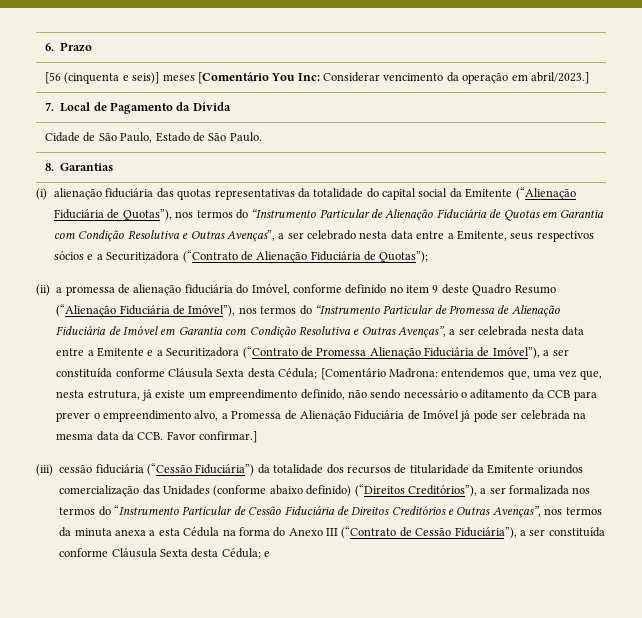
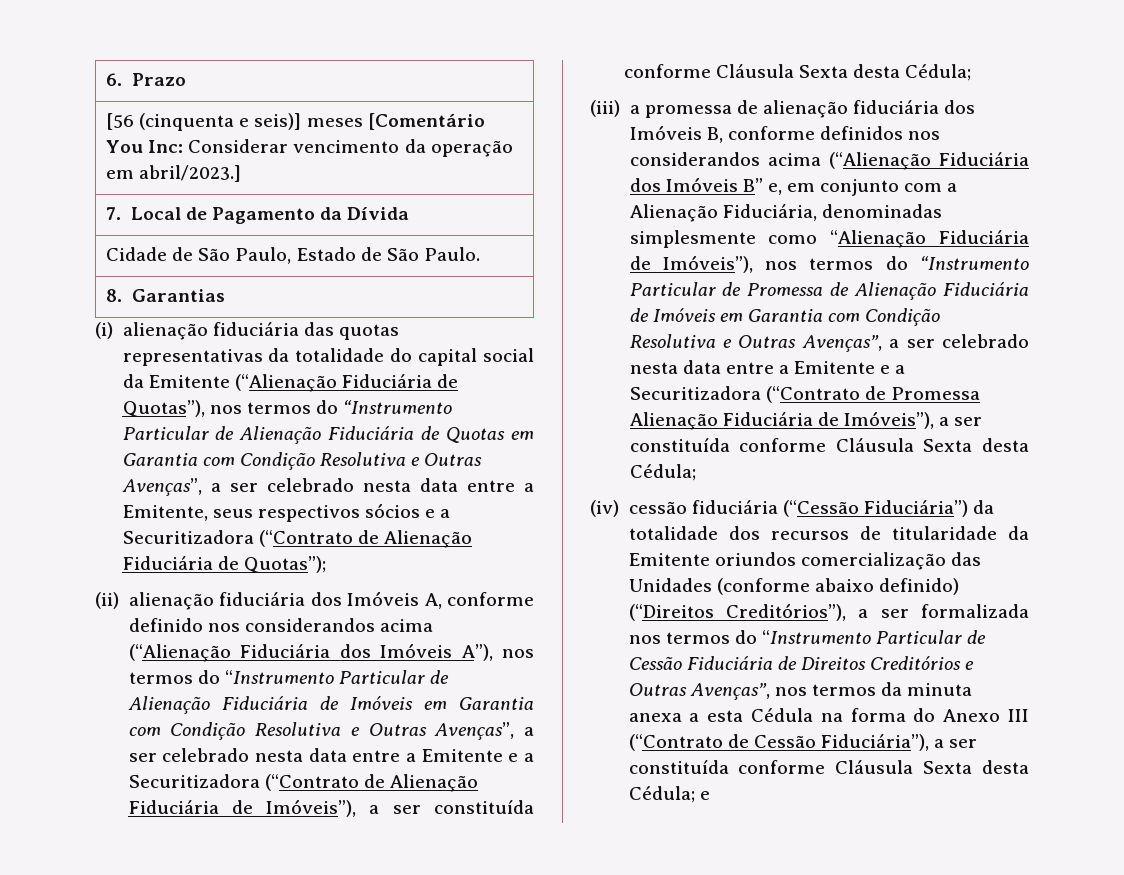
(50, 290) none -> [128,591,534,610] [128,618,433,632] [128,643,534,662] [128,670,450,684] [127,696,534,714] [128,722,534,740] [128,748,534,762] [128,774,478,792] [128,799,534,817] [623,64,972,81] [590,100,620,117] alienação fiduciária dos Imóveis A, conforme definido nos considerandos acima (“Alienação Fiduciária dos Imóveis A”), nos termos do “Instrumento Particular de Alienação Fiduciária de Imóveis em Garantia com Condição Resolutiva e Outras Avenças”, a ser celebrado nesta data entre a Emitente e a Securitizadora (“Contrato de Alienação Fiduciária de Imóveis”), a ser constituída conforme Cláusula Sexta desta Cédula; // (iii)
[236,284,556,296] [56,304,236,317] do Imóvel, conforme definido no item 9 deste Quadro Resumo (“Alienação Fiduciária de Imóvel”), -> [944,100,976,114] [629,125,941,143] [629,152,1029,170] [629,177,958,196] [629,204,942,222] [629,230,1029,248] [629,255,753,273] dos Imóveis B, conforme definidos nos considerandos acima (“Alienação Fiduciária dos Imóveis B” e, em conjunto com a Alienação Fiduciária, denominadas simplesmente como “Alienação Fiduciária de Imóveis”),
[123,326,158,335] Imóvel -> [652,308,716,322] Imóveis
[478,326,528,336] celebrada -> [942,334,1029,348] celebrado
[492,347,569,359] [56,368,602,380] [56,389,597,401] [56,410,586,422] [56,431,258,443] [36,464,53,476] Imóvel”), a ser constituída conforme Cláusula Sexta desta Cédula; [Comentário Madrona: entendemos que, uma vez que, nesta estrutura, já existe um empreendimento definido, não sendo necessário o aditamento da CCB para prever o empreendimento alvo, a Promessa de Alienação Fiduciária de Imóvel já pode ser celebrada na mesma data da CCB. Favor confirmar.] // (iii) -> [843,411,983,429] [629,438,1029,452] [629,464,696,481] [590,500,619,517] Imóveis”), a ser constituída conforme Cláusula Sexta desta Cédula; // (iv)

